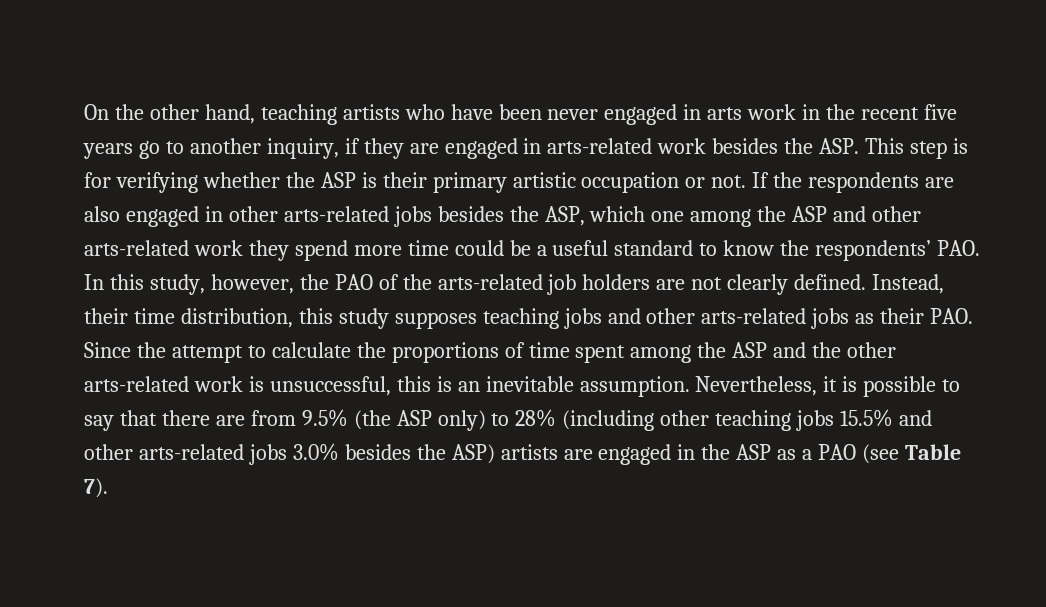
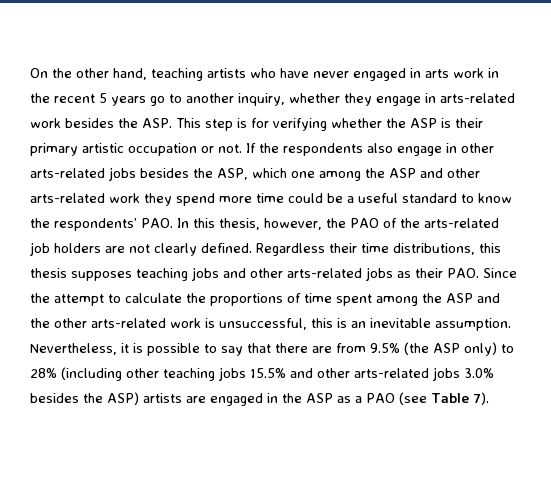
[498,104,542,120] been -> (309, 73) none
[923,104,957,120] five -> [99,93,107,103] 5
[344,138,518,159] if they are engaged -> [289,93,421,106] whether they engage
[925,177,955,188] [84,206,199,227] are also engaged -> [367,143,442,156] also engage
[149,274,205,295] study, -> [219,218,260,230] thesis,
[872,274,945,294] Instead, -> [256,243,325,256] Regardless
[180,308,389,329] distribution, this study -> [393,243,501,255] [30,268,67,278] distributions, this thesis

